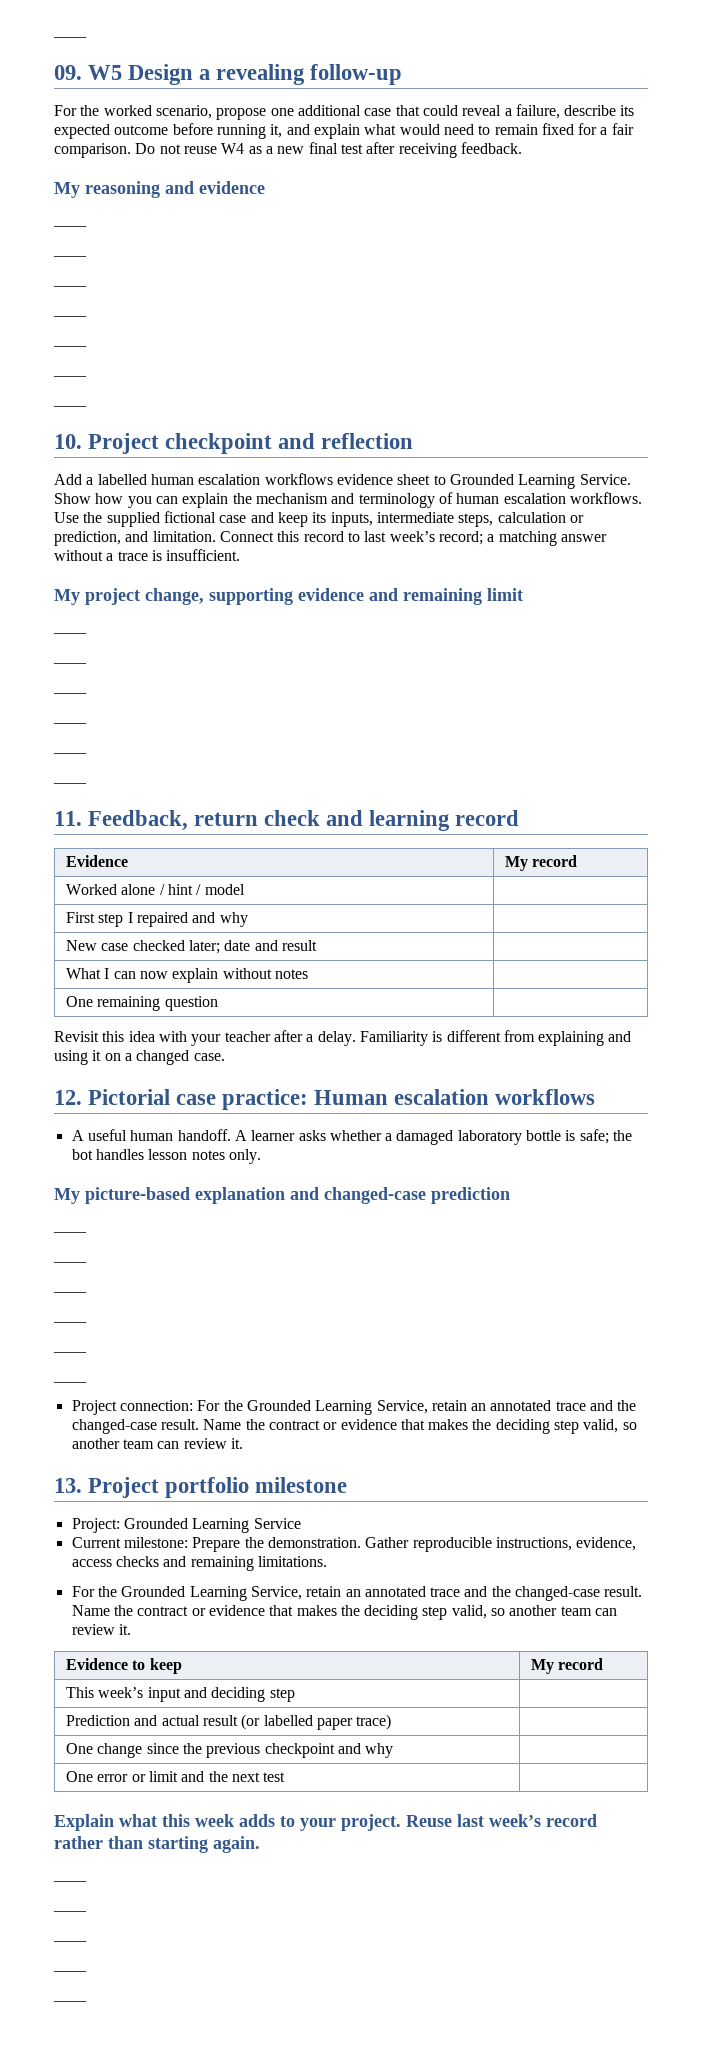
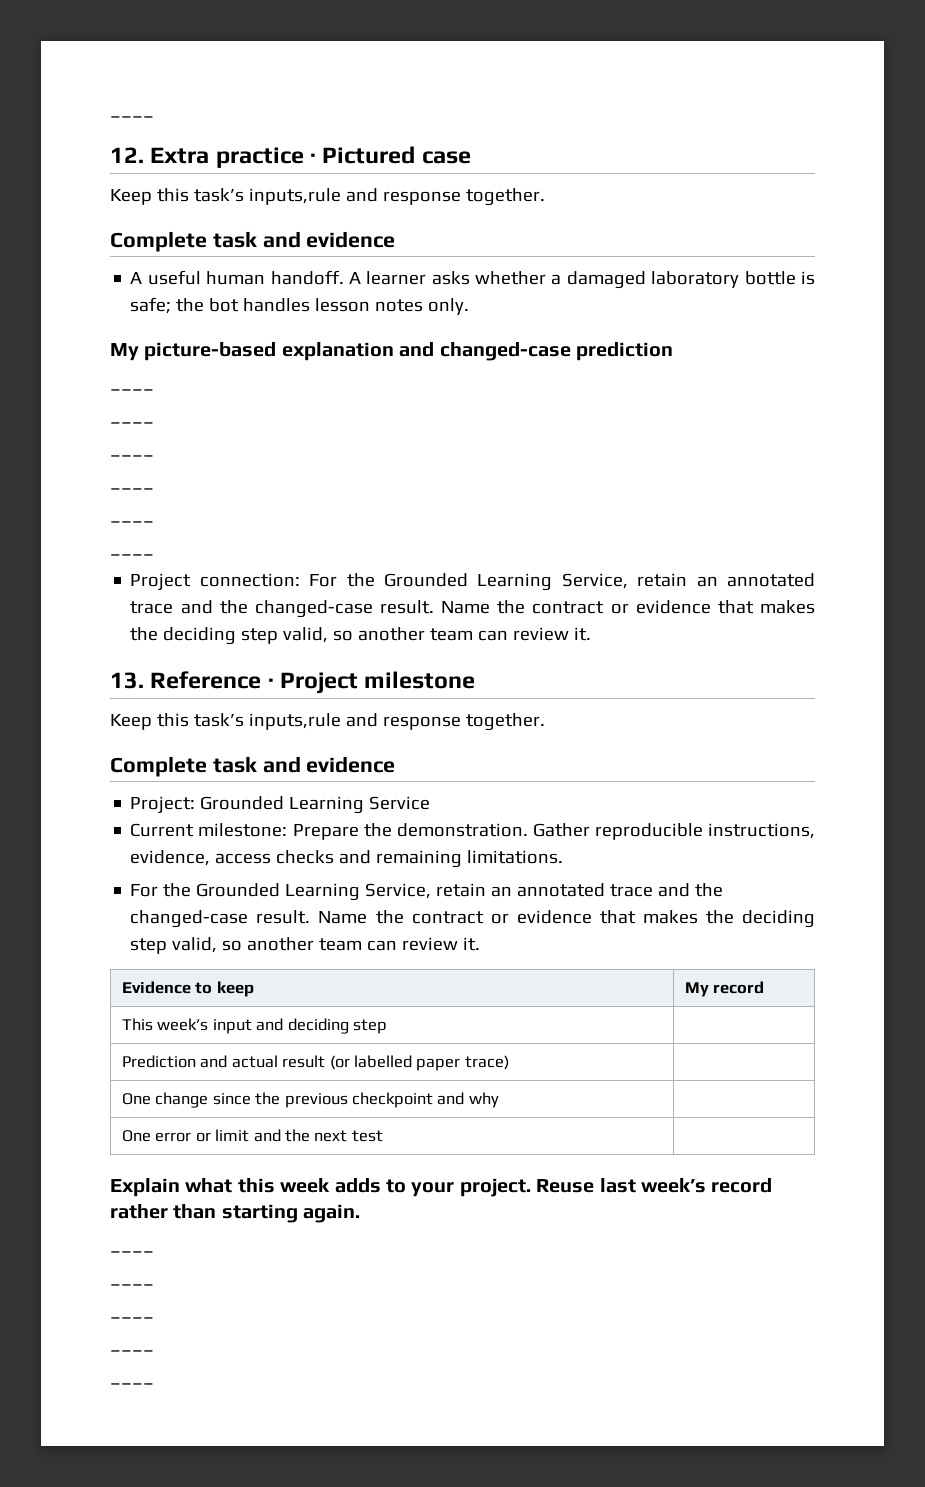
[53,36,87,38] [54,64,403,85] [54,104,635,120] [54,123,634,139] [54,142,522,158] [54,181,265,198] [53,225,87,227] [53,255,87,257] [53,285,87,287] [53,315,87,317] [53,345,87,347] [53,375,87,377] [53,405,87,407] [54,433,414,454] [54,473,631,489] [54,492,642,508] [54,511,584,527] [54,531,607,546] [54,549,241,561] [54,588,523,605] [53,632,87,634] [53,662,87,664] [53,692,87,694] [53,722,87,724] [53,752,87,754] [53,782,87,784] [54,810,520,831] [65,855,128,867] [504,855,578,871] [65,884,245,895] [65,912,248,927] [65,940,317,954] [65,968,308,983] [65,996,218,1011] [54,1030,632,1046] [54,1050,225,1065] [54,1089,596,1110] ____ // 09. W5 Design a revealing follow-up // For the worked scenario, propose one additional case that could reveal a failure, describe its expected outcome before running it, and explain what would need to remain fixed for a fair comparison. Do not reuse W4 as a new final test after receiving feedback. // My reasoning and evidence // ____ // ____ // ____ // ____ // ____ // ____ // ____ // 10. Project checkpoint and reflection // Add a labelled human escalation workflows evidence sheet to Grounded Learning Service. Show how you can explain the mechanism and terminology of human escalation workflows. Use the supplied fictional case and keep its inputs, intermediate steps, calculation or prediction, and limitation. Connect this record to last week’s record; a matching answer without a trace is insufficient. // My project change, supporting evidence and remaining limit // ____ // ____ // ____ // ____ // ____ // ____ // 11. Feedback, return check and learning record // Evidence | My record // Worked alone / hint / model | // First step I repaired and why | // New case checked later; date and result | // What I can now explain without notes | // One remaining question | // Revisit this idea with your teacher after a delay. Familiarity is different from explaining and using it on a changed case. // 12. Pictorial case practice: Human escalation workflows -> [110,115,154,118] [110,146,471,168] [110,188,545,206] [110,231,396,252] ____ // 12. Extra practice · Pictured case // Keep this task’s inputs,rule and response together. // Complete task and evidence
[88,1477,348,1498] Project portfolio milestone -> [150,671,476,694] [110,713,545,731] [110,756,396,777] Reference · Project milestone // Keep this task’s inputs,rule and response together. // Complete task and evidence

